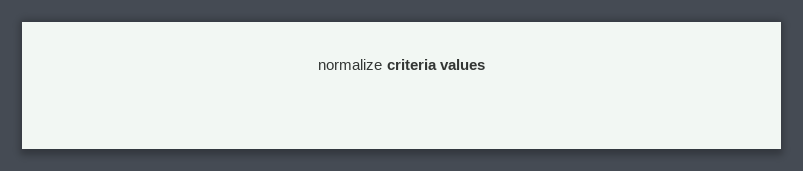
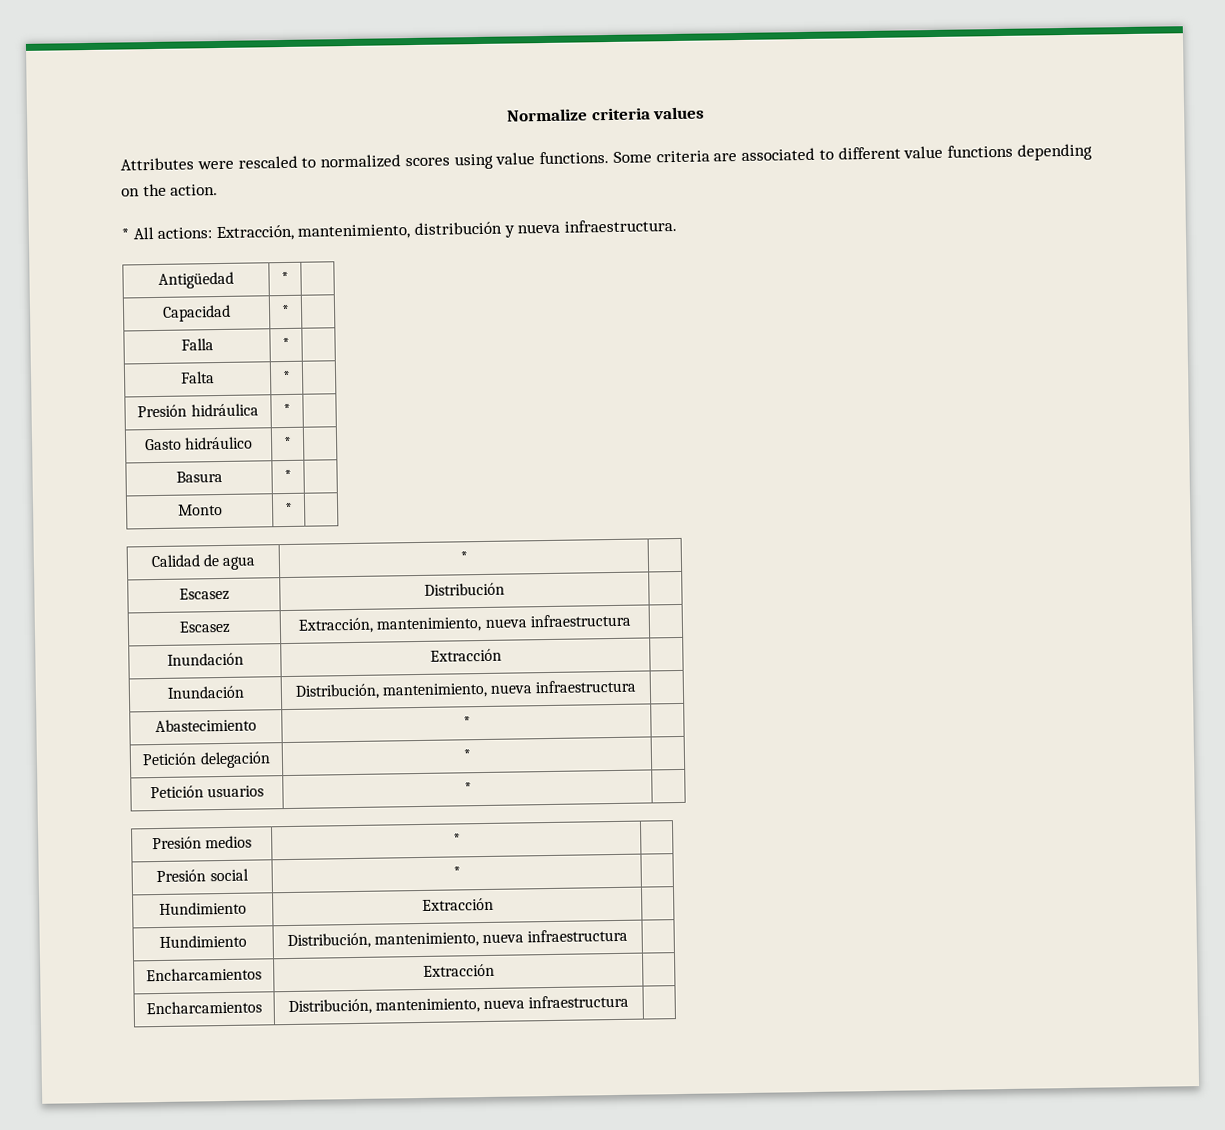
[318,59,383,70] normalize -> [505,108,588,122] Normalize
(485, 64) none -> [120,143,1092,171] [121,183,219,197] [121,218,677,242] [158,271,234,289] [281,271,289,284] [162,304,231,322] [281,304,290,317] [180,338,214,351] [282,337,290,350] [180,371,215,384] [282,370,291,383] [137,403,259,418] [283,403,291,416] [144,436,254,451] [283,436,292,449] [175,470,223,483] [284,469,292,482] [177,503,223,516] [285,502,293,515] [150,554,257,570] [459,551,468,563] [178,587,230,601] [424,582,505,596] [178,620,230,634] [298,613,631,634] [166,652,244,666] [429,648,502,662] [166,685,244,699] [294,679,637,700] [155,718,257,733] [462,716,471,728] [142,751,271,769] [462,749,471,761] [149,785,265,799] [463,782,472,794] [151,835,253,850] [452,833,461,845] [156,868,249,883] [452,866,461,878] [159,901,247,916] [421,897,494,911] [159,934,247,948] [286,928,629,950] [146,967,262,982] [422,963,495,977] [146,1000,262,1015] [287,994,630,1016] // Attributes were rescaled to normalized scores using value functions. Some criteria are associated to different value functions depending on the action. // * All actions: Extracción, mantenimiento, distribución y nueva infraestructura. // Antigüedad | * | // Capacidad | * | // Falla | * | // Falta | * | // Presión hidráulica | * | // Gasto hidráulico | * | // Basura | * | // Monto | * | // Calidad de agua | * | // Escasez | Distribución | // Escasez | Extracción, mantenimiento, nueva infraestructura | // Inundación | Extracción | // Inundación | Distribución, mantenimiento, nueva infraestructura | // Abastecimiento | * | // Petición delegación | * | // Petición usuarios | * | // Presión medios | * | // Presión social | * | // Hundimiento | Extracción | // Hundimiento | Distribución, mantenimiento, nueva infraestructura | // Encharcamientos | Extracción | // Encharcamientos | Distribución, mantenimiento, nueva infraestructura |

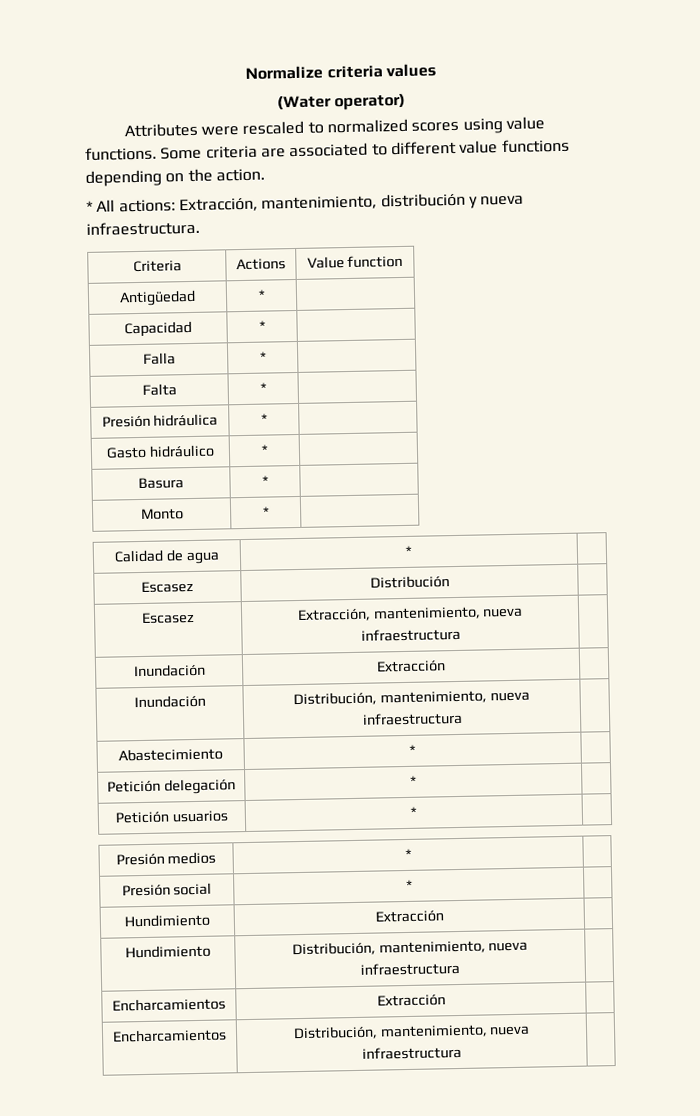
(706, 113) none -> [276,93,407,111] // (Water operator)
(677, 225) none -> [132,260,182,273] [236,258,286,271] [306,254,404,269] // Criteria | Actions | Value function

